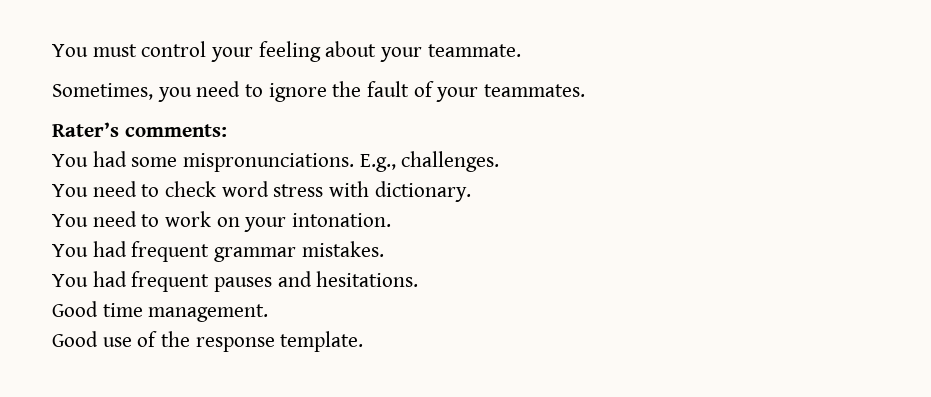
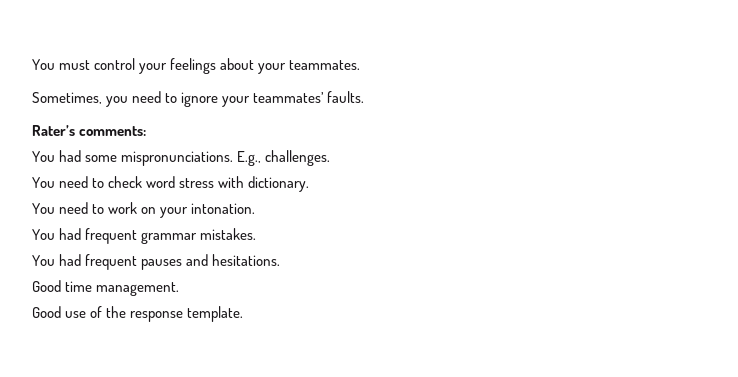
[258,41,321,62] feeling -> [170,58,217,74] feelings
[427,44,521,57] teammate. -> [289,60,361,70] teammates.
[332,81,586,102] the fault of your teammates. -> [222,91,365,107] your teammates’ faults.

